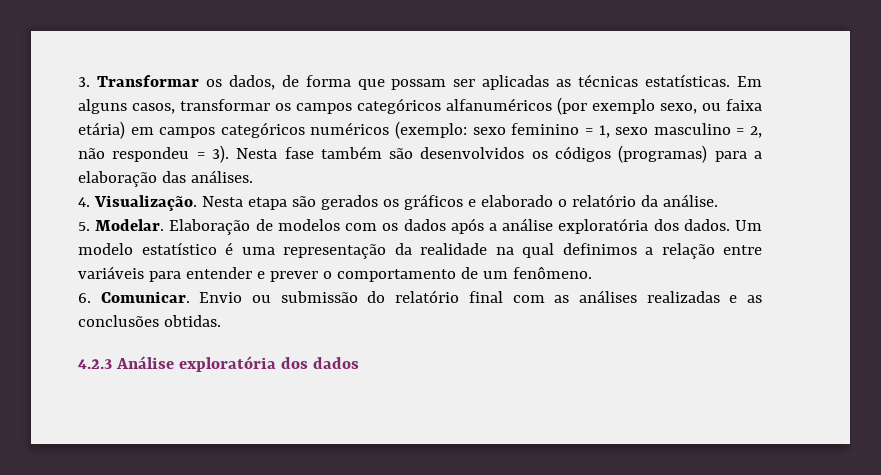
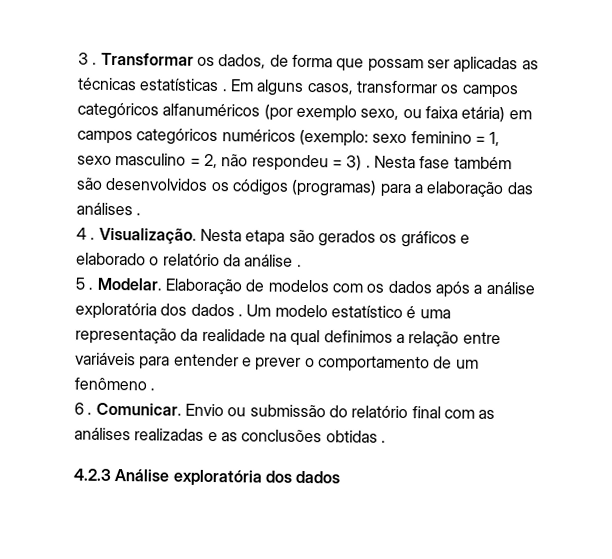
[78,77,90,87] 3. -> [78,52,98,65] 3 .
[645,74,731,87] estatísticas. -> [139,78,227,92] estatísticas .
[211,145,229,163] 3). -> [346,155,371,171] 3) .
[190,170,253,183] [78,197,90,207] análises. // 4. -> [76,202,142,216] [76,227,96,240] análises . // 4 .
[662,194,718,207] [78,222,90,231] análise. // 5. -> [244,254,302,267] [75,277,94,290] análise . // 5 .
[683,219,730,231] dados. -> [190,303,243,317] dados .
[512,267,592,279] [78,293,91,303] fenômeno. // 6. -> [74,377,156,391] [74,402,93,415] fenômeno . // 6 .
[163,315,221,327] obtidas. -> [325,430,386,443] obtidas .

